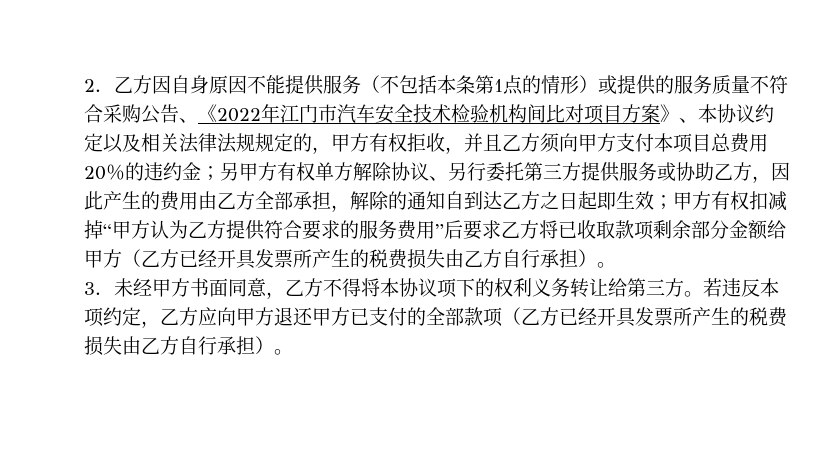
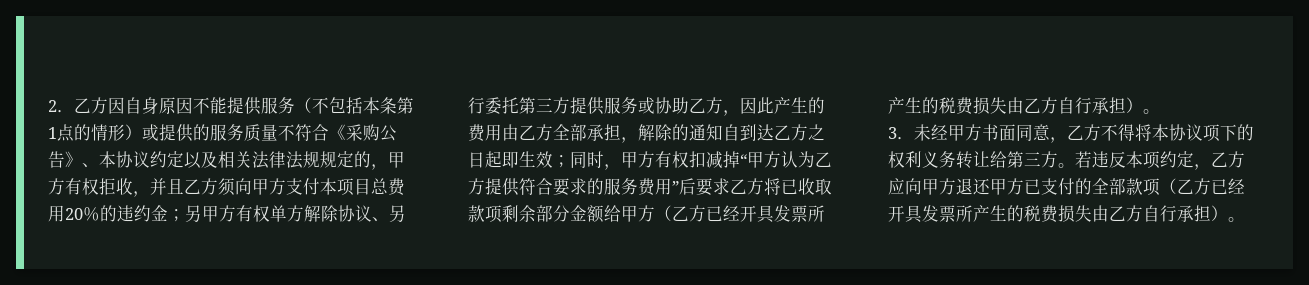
(103, 113) none -> [329,124,346,140] 《
[179,104,660,124] 、《2022年江门市汽车安全技术检验机构间比对项目方案 -> (65, 159) none
(673, 202) none -> [570,151,621,170] 同时，

